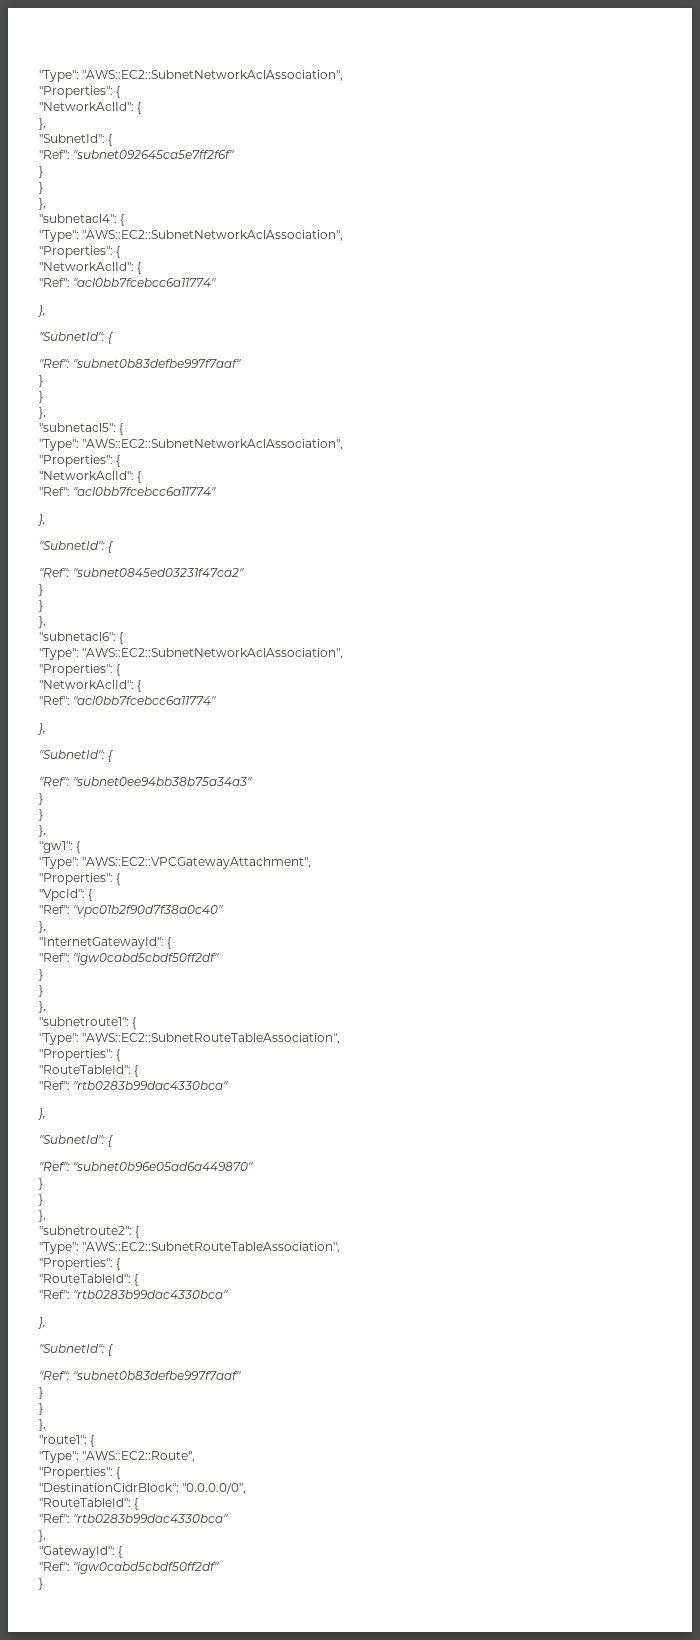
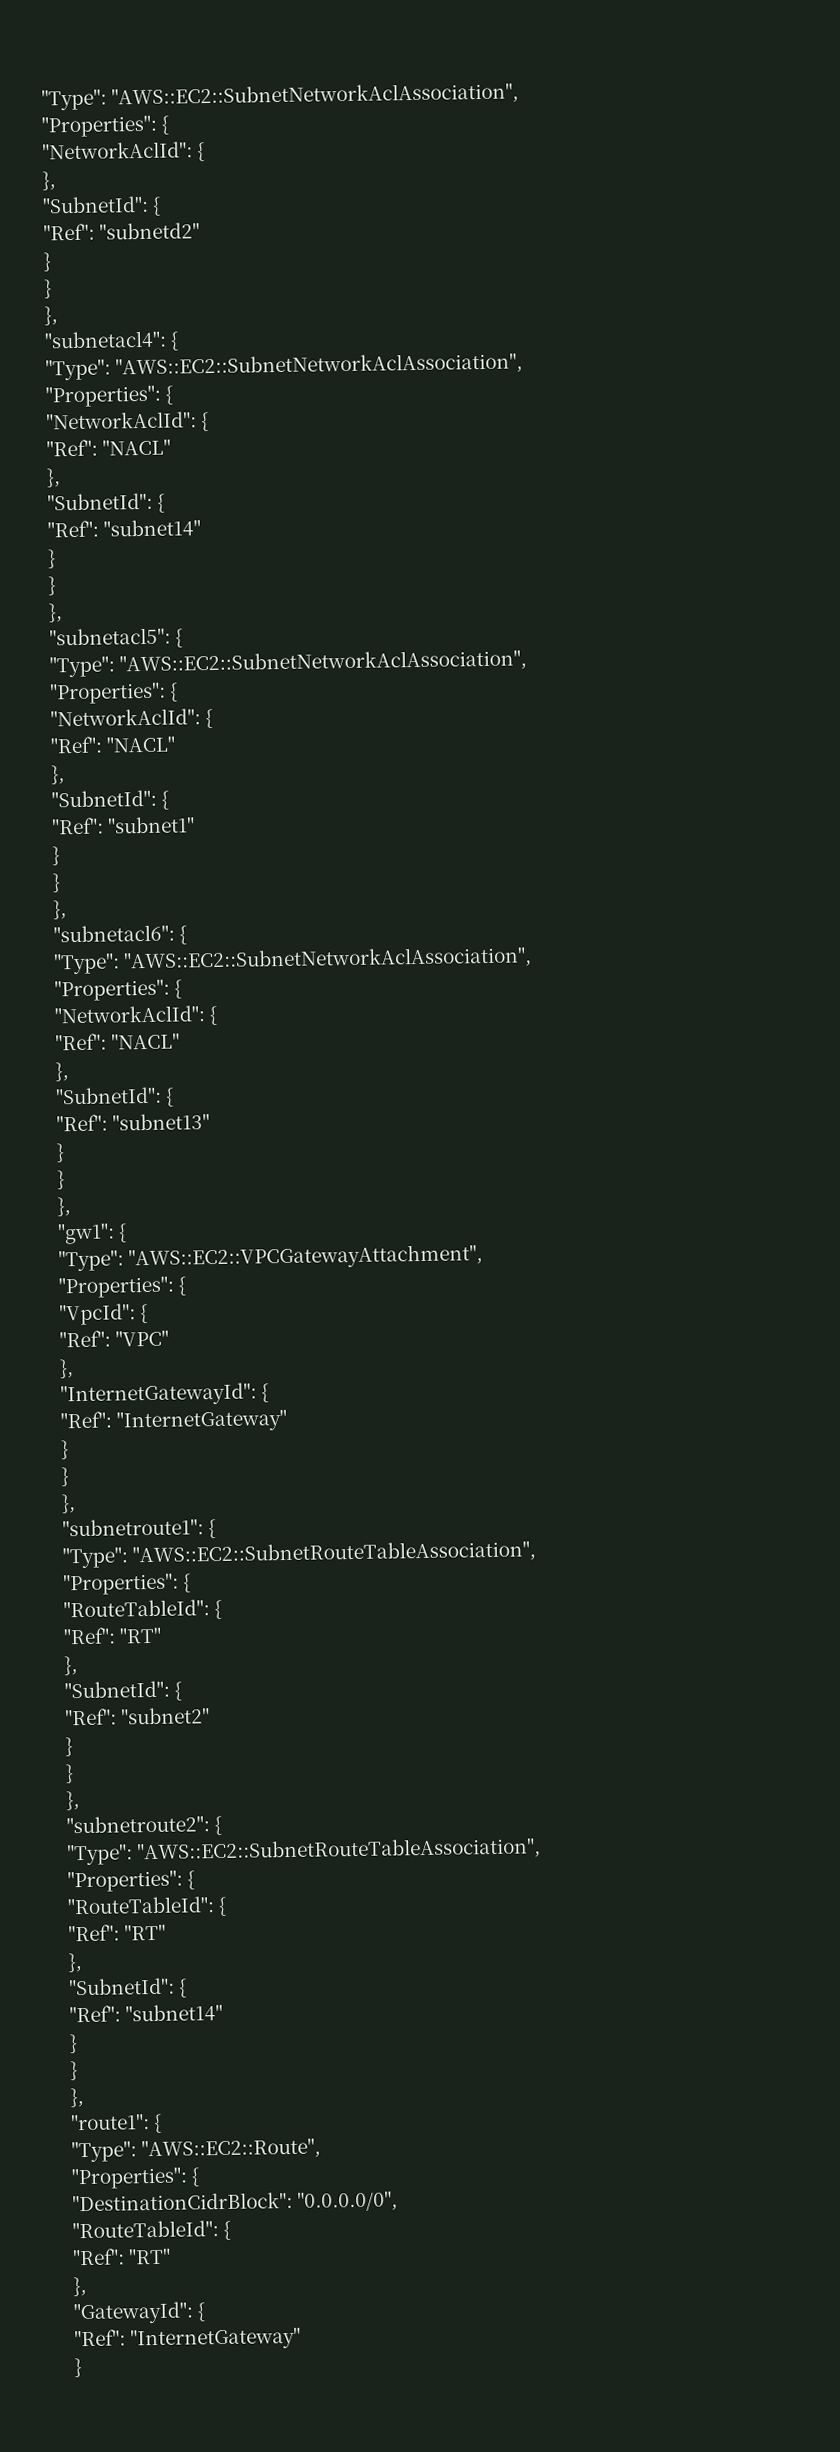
[73,150,235,159] "subnet092645ca5e7ff2f6f" -> [99,222,201,240] "subnetd2"
[73,278,217,287] [38,305,46,317] [39,332,114,344] [39,359,242,368] "acl0bb7fcebcc6a11774" // }, // "SubnetId": { // "Ref": "subnet0b83defbe997f7aaf" -> [102,438,172,456] [46,468,61,488] [47,492,166,513] [47,519,202,538] "NACL" // }, // "SubnetId": { // "Ref": "subnet14"
[73,487,217,496] [38,514,46,526] [39,541,114,553] [39,568,245,577] "acl0bb7fcebcc6a11774" // }, // "SubnetId": { // "Ref": "subnet0845ed03231f47ca2" -> [106,735,177,753] [51,765,65,785] [51,789,170,810] [51,816,196,835] "NACL" // }, // "SubnetId": { // "Ref": "subnet1"
[73,696,217,705] [38,723,46,735] [39,750,114,762] [39,777,253,786] "acl0bb7fcebcc6a11774" // }, // "SubnetId": { // "Ref": "subnet0ee94bb38b75a34a3" -> [111,1032,181,1050] [55,1062,69,1082] [55,1086,175,1107] [56,1113,211,1132] "NACL" // }, // "SubnetId": { // "Ref": "subnet13"
[73,905,224,917] "vpc01b2f90d7f38a0c40" -> [115,1329,170,1347] "VPC"
[73,953,220,965] "igw0cabd5cbdf50ff2df" -> [116,1408,288,1433] "InternetGateway"
[73,1081,229,1090] [38,1108,46,1120] [39,1135,114,1147] [39,1162,254,1171] "rtb0283b99dac4330bca" // }, // "SubnetId": { // "Ref": "subnet0b96e05ad6a449870" -> [119,1626,163,1644] [64,1656,78,1676] [64,1680,183,1701] [65,1707,211,1726] "RT" // }, // "SubnetId": { // "Ref": "subnet2"
[73,1290,229,1299] [38,1317,46,1329] [39,1344,114,1356] [39,1371,242,1380] "rtb0283b99dac4330bca" // }, // "SubnetId": { // "Ref": "subnet0b83defbe997f7aaf" -> [124,1923,167,1941] [68,1953,82,1973] [69,1977,188,1998] [69,2003,224,2023] "RT" // }, // "SubnetId": { // "Ref": "subnet14"
[73,1514,229,1523] "rtb0283b99dac4330bca" -> [128,2247,172,2265] "RT"
[73,1562,220,1574] "igw0cabd5cbdf50ff2df" -> [130,2326,302,2351] "InternetGateway"

